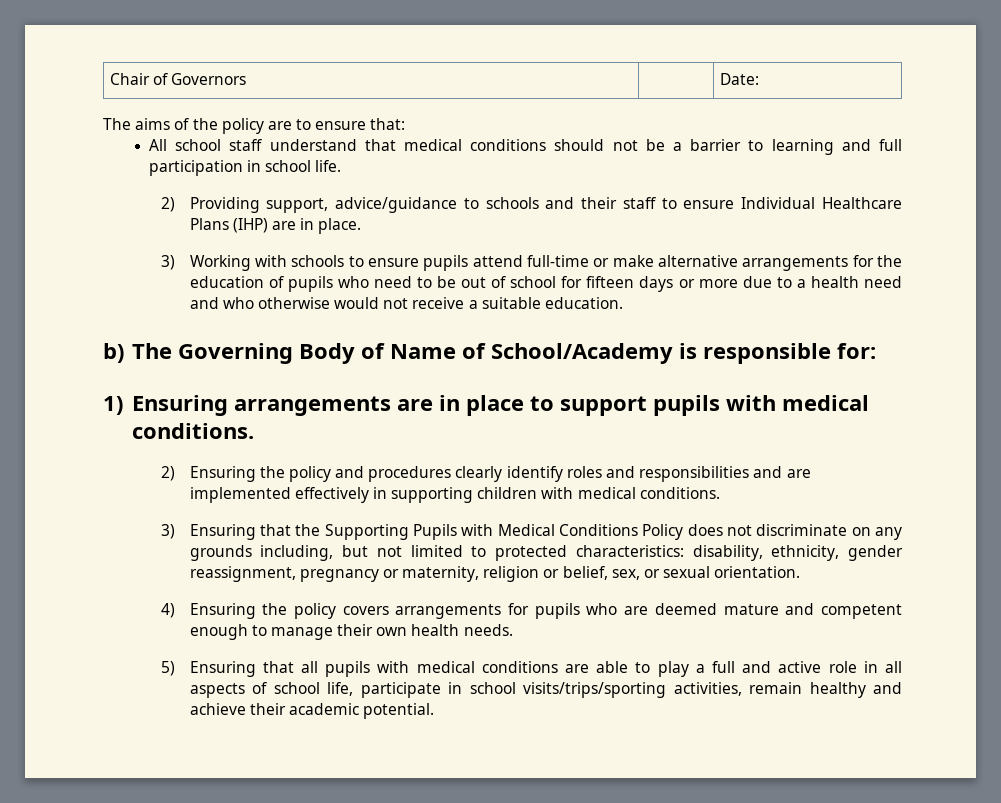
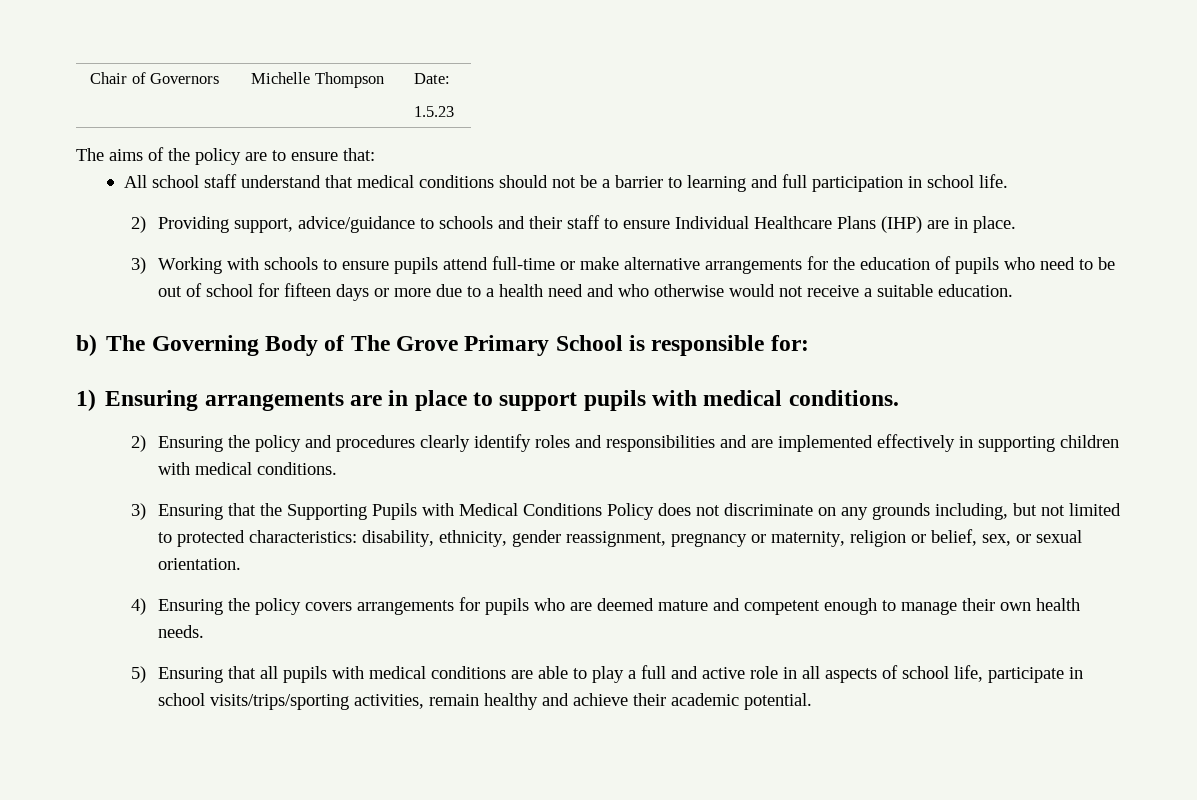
(247, 79) none -> [251,72,384,88] Michelle Thompson
(759, 79) none -> [414,106,455,117] // 1.5.23
[389,343,673,364] Name of School/Academy -> [350,335,623,356] The Grove Primary School

